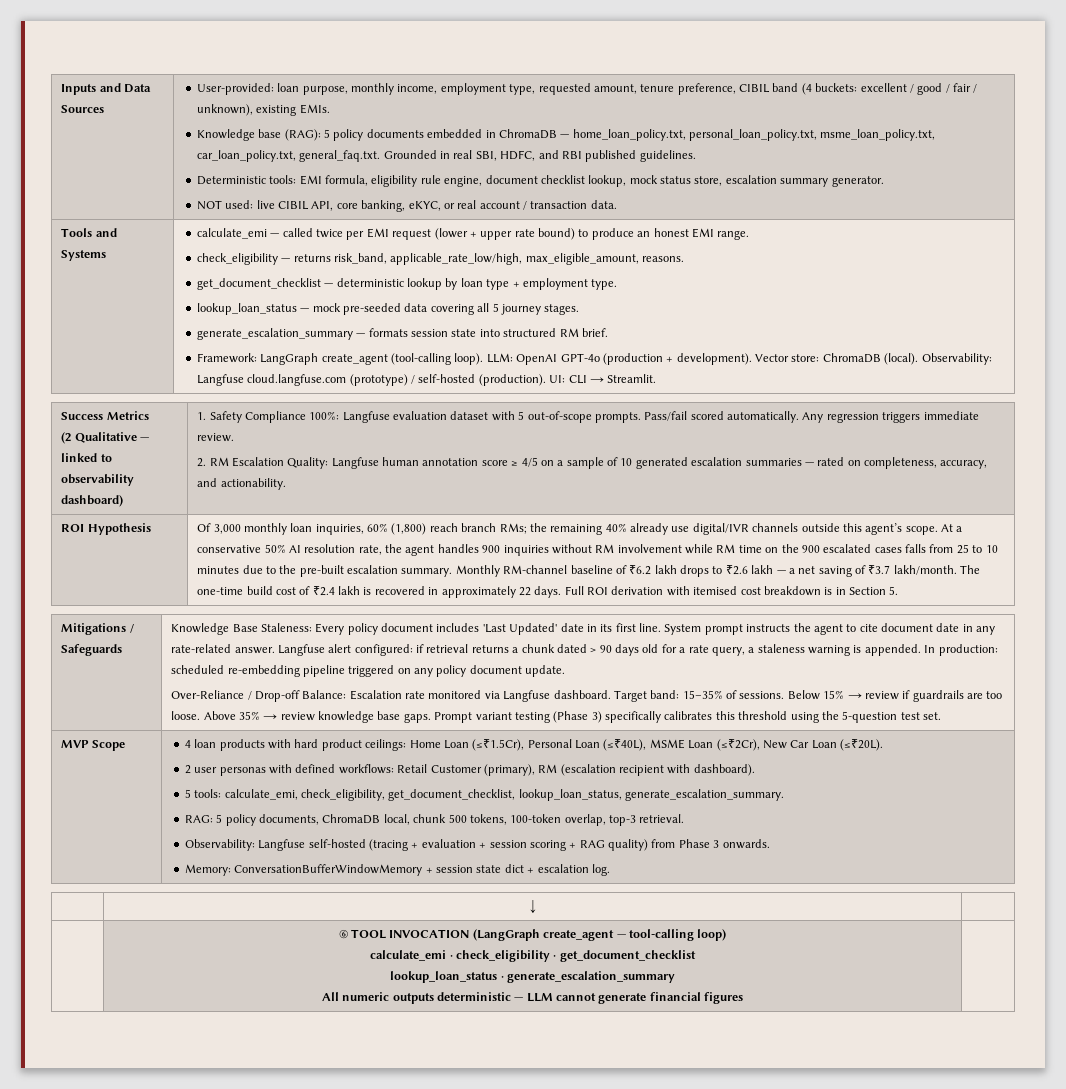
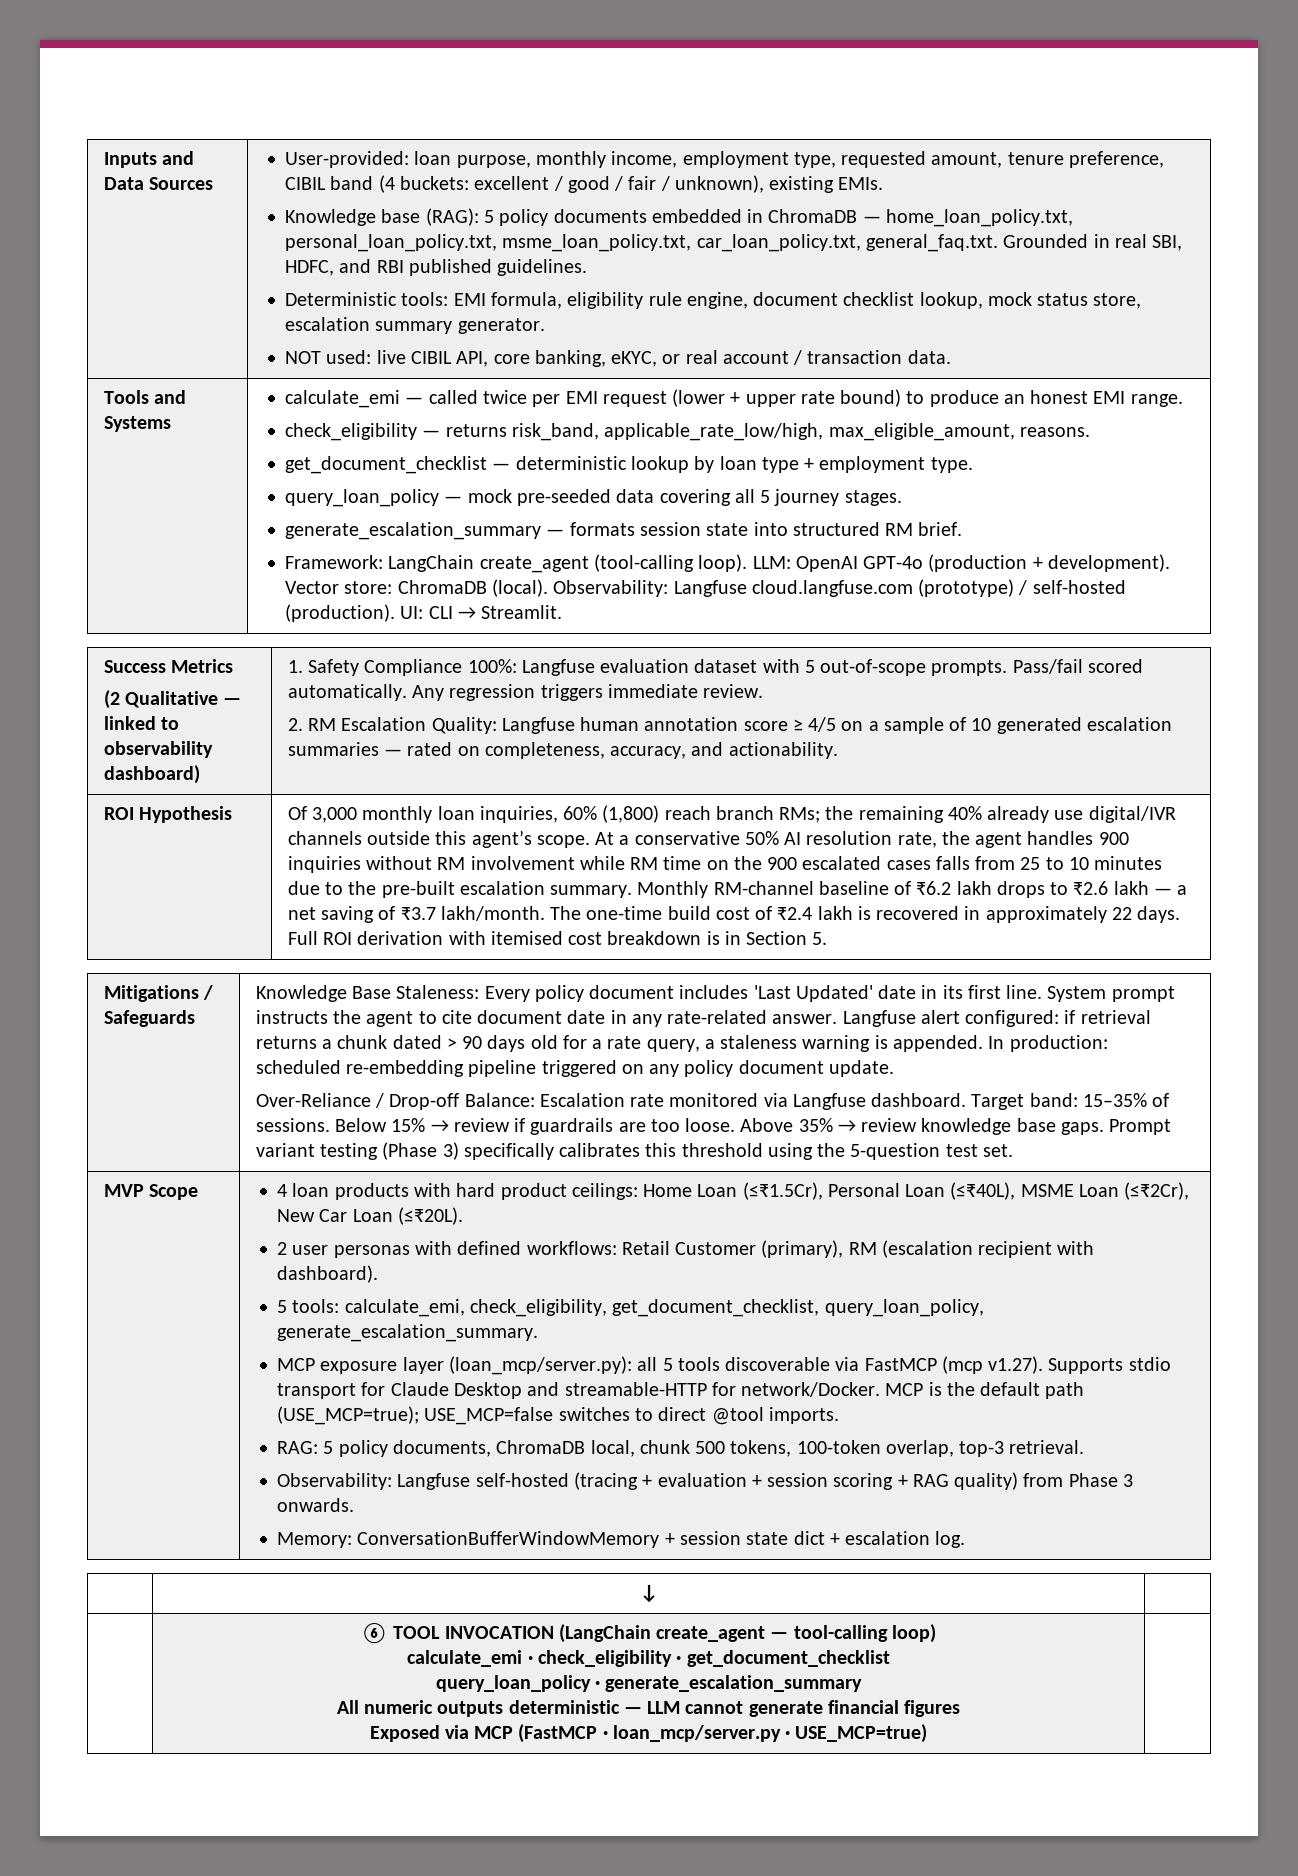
[196,303,297,315] lookup_loan_status -> [285,489,440,507] query_loan_policy
[260,353,319,365] LangGraph -> [388,555,475,572] LangChain
[518,789,622,801] lookup_loan_status, -> [824,1299,984,1317] query_loan_policy,
(785, 795) none -> [277,1356,1171,1375] [277,1382,1085,1399] [277,1406,839,1425] // MCP exposure layer (loan_mcp/server.py): all 5 tools discoverable via FastMCP (mcp v1.27). Supports stdio transport for Claude Desktop and streamable-HTTP for network/Docker. MCP is the default path (USE_MCP=true); USE_MCP=false switches to direct @tool imports.
[472,929,540,941] (LangGraph -> [558,1624,651,1643] (LangChain
[390,971,498,983] lookup_loan_status -> [435,1675,591,1692] query_loan_policy
(744, 998) none -> [369,1724,928,1743] // Exposed via MCP (FastMCP · loan_mcp/server.py · USE_MCP=true)

